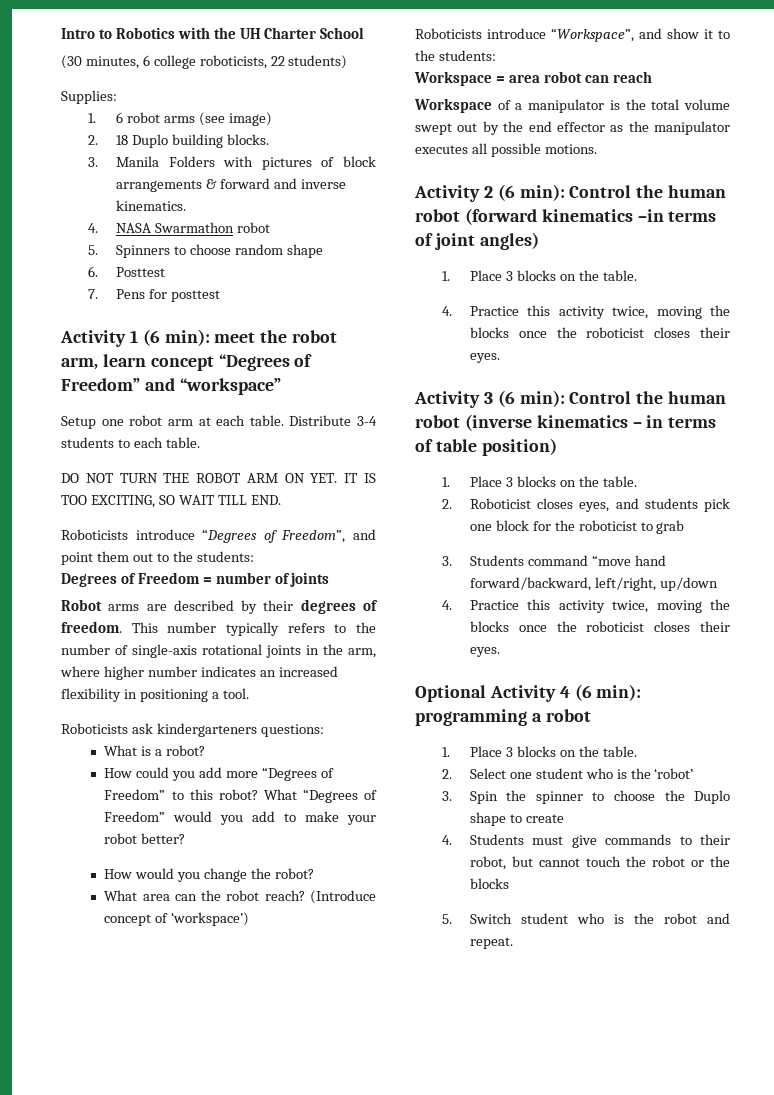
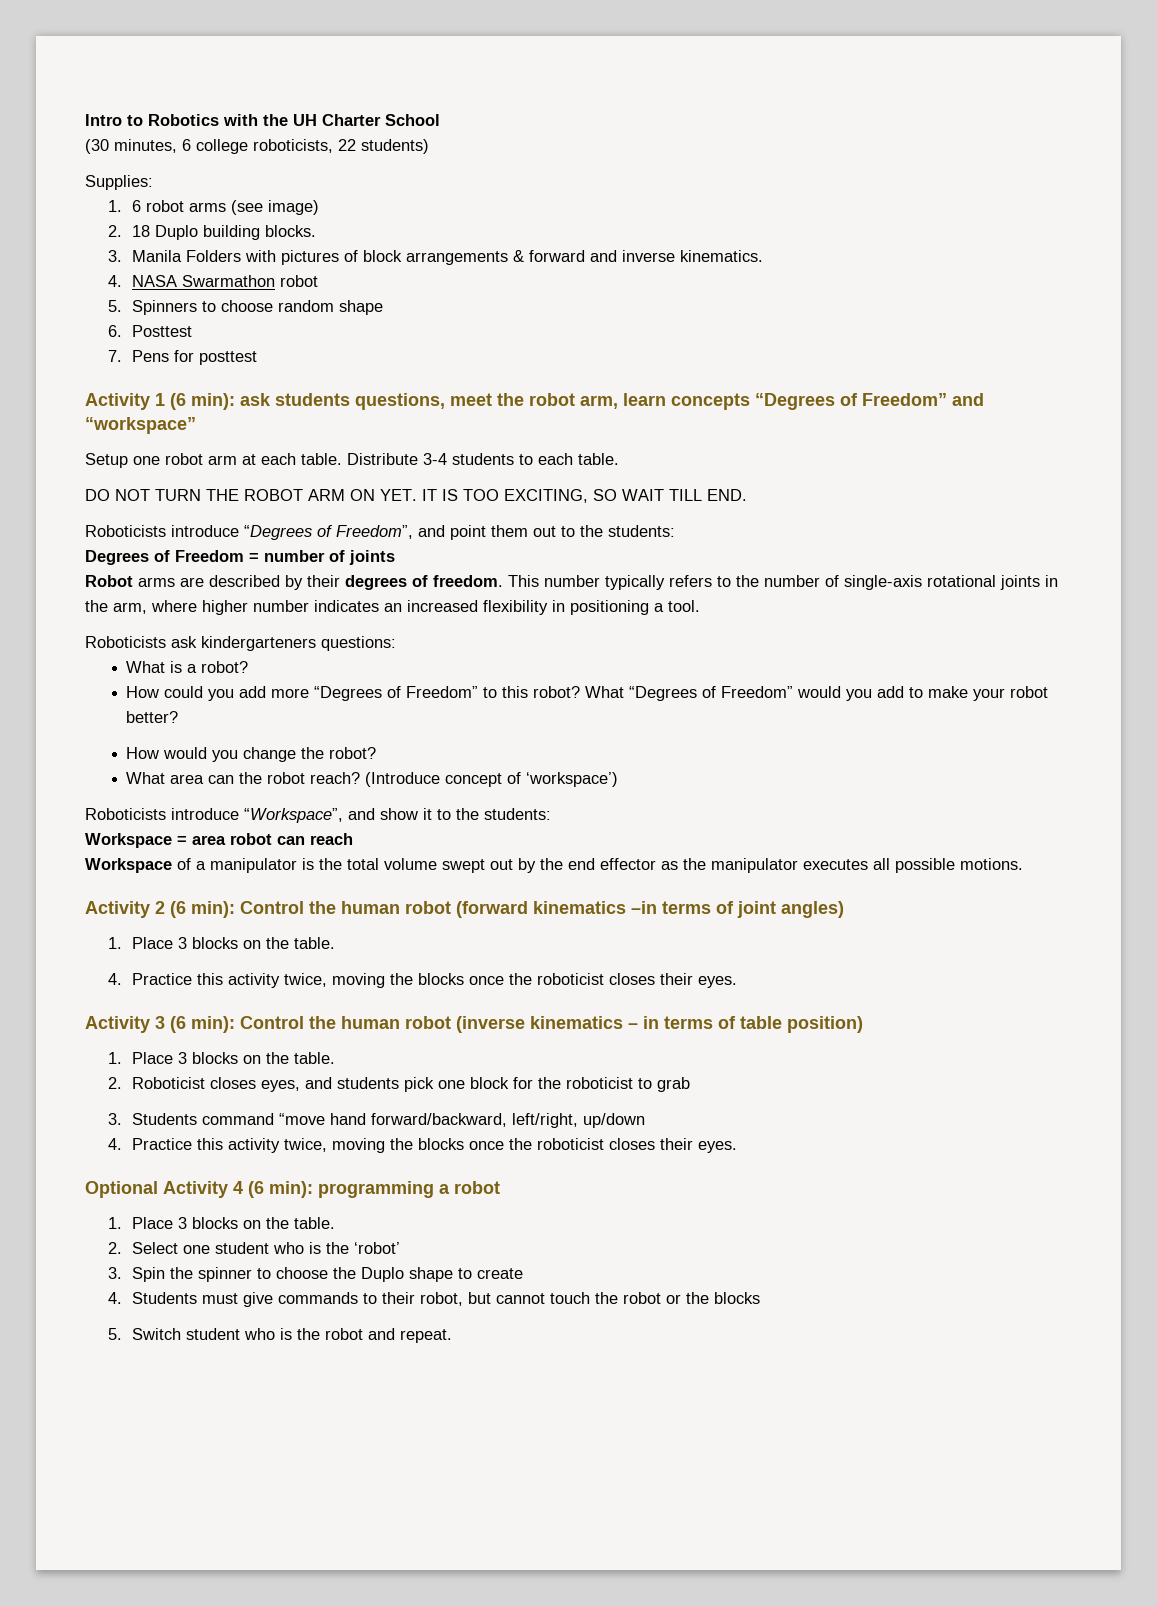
(210, 337) none -> [240,393,445,410] ask students questions,
[150,356,214,371] concept -> [671,393,750,410] concepts

